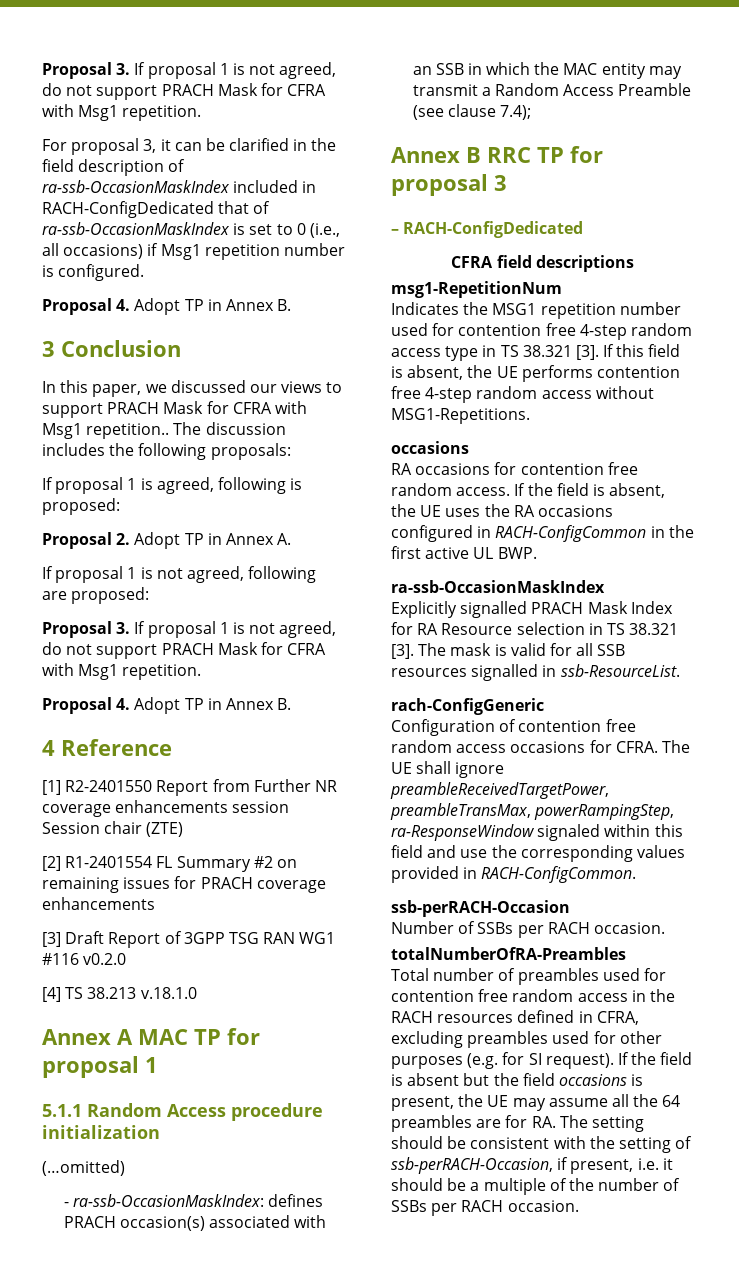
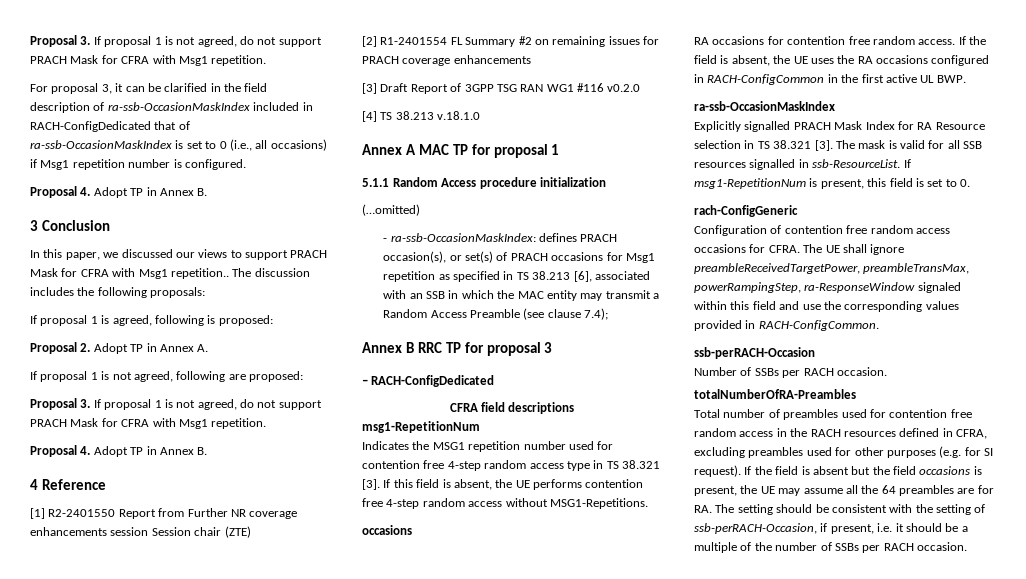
[119,1216,205,1231] occasion(s) -> [383,251,655,263] [383,271,592,282] occasion(s), or set(s) of PRACH occasions for Msg1 repetition as specified in TS 38.213 [6],
(680, 670) none -> [903,159,911,168] [694,178,970,189] If msg1-RepetitionNum is present, this field is set to 0.

